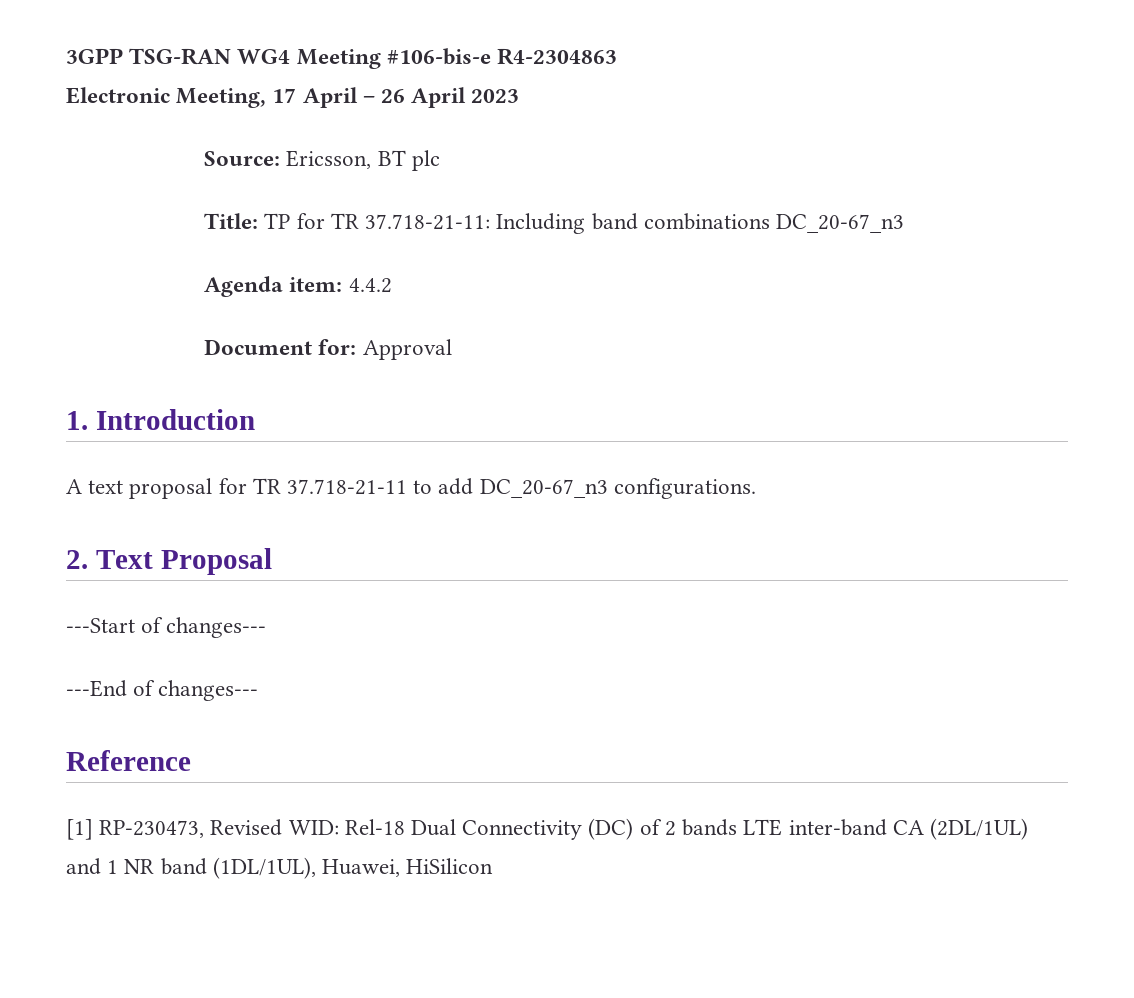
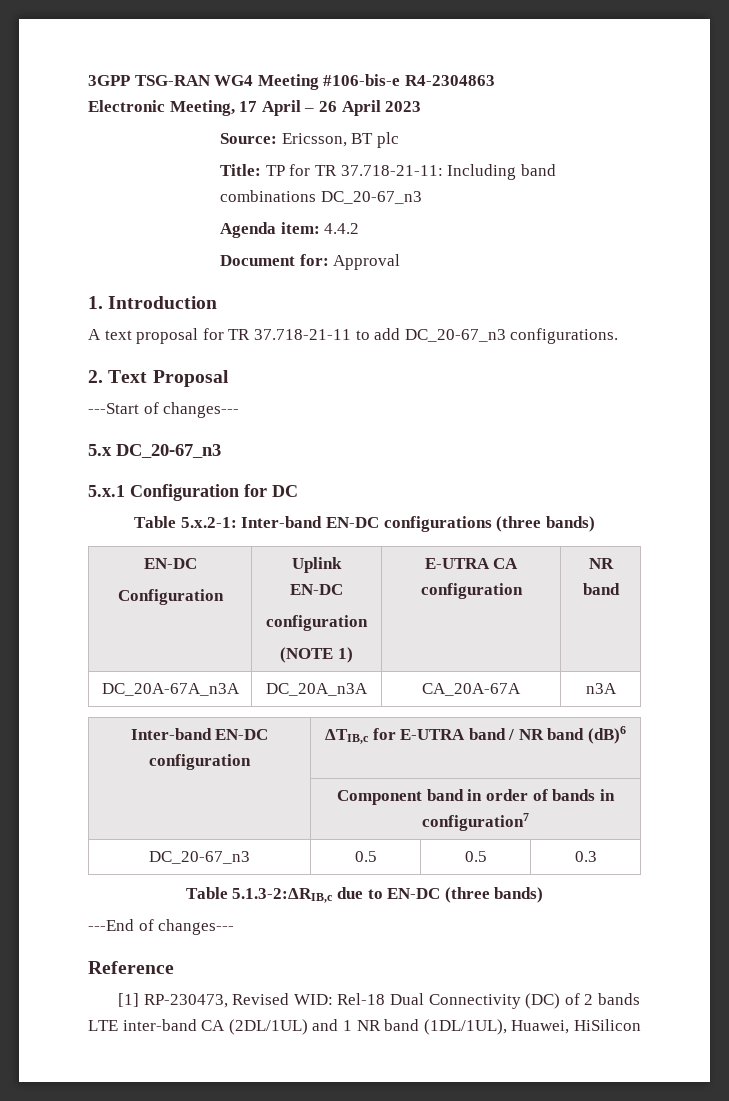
(267, 627) none -> [88,444,221,458] [88,484,298,501] [134,516,595,532] [143,558,197,569] [117,589,224,605] [292,557,342,573] [290,584,343,595] [266,615,368,631] [280,647,353,663] [424,558,519,569] [420,583,523,599] [588,558,614,569] [582,583,620,595] [101,683,240,696] [266,683,368,696] [422,683,521,696] [585,683,617,694] [130,728,269,740] [149,754,251,770] [324,726,627,744] [337,789,615,805] [422,813,529,831] [149,851,250,864] [354,851,377,862] [464,851,487,862] [574,851,597,862] [185,887,544,903] // 5.x DC_20-67_n3 // 5.x.1 Configuration for DC // Table 5.x.2-1: Inter-band EN-DC configurations (three bands) // EN-DC // Configuration | Uplink EN-DC // configuration // (NOTE 1) | E-UTRA CA configuration | NR band // DC_20A-67A_n3A | DC_20A_n3A | CA_20A-67A | n3A // Inter-band EN-DC configuration | ΔTIB,c for E-UTRA band / NR band (dB)6 // | Component band in order of bands in configuration7 // DC_20-67_n3 | 0.5 | 0.5 | 0.3 // Table 5.1.3-2:ΔRIB,c due to EN-DC (three bands)

